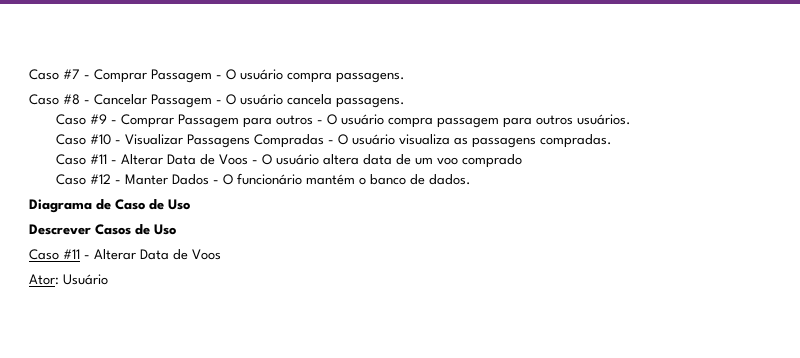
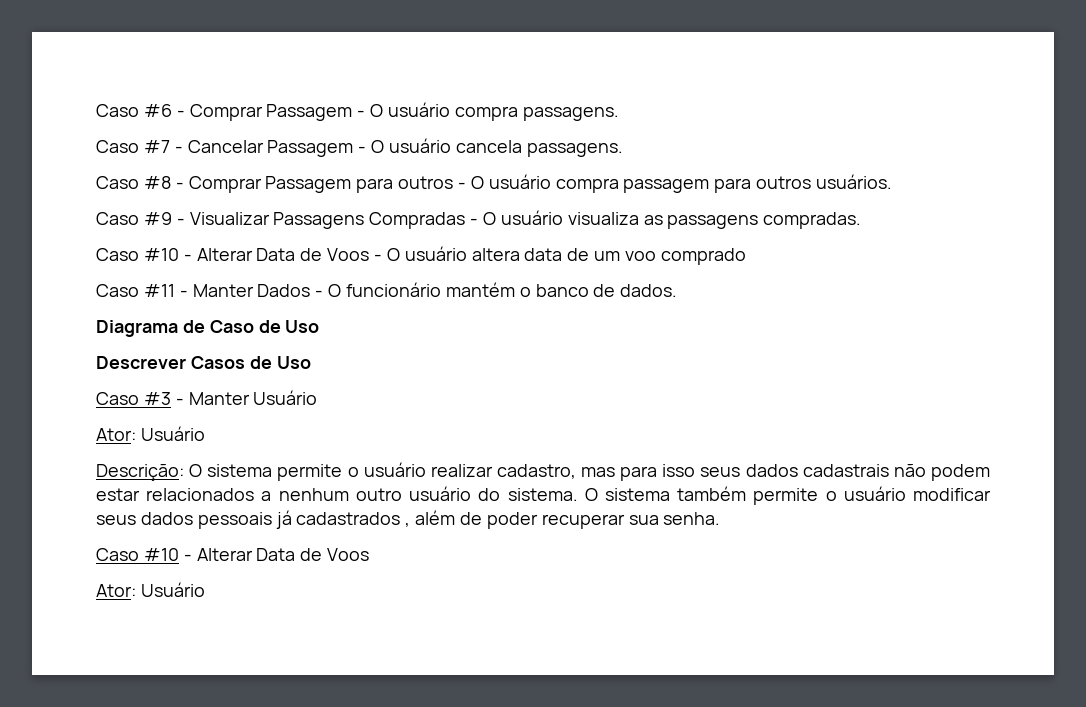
[29,69,80,80] Caso #7 -> [96,104,172,117] Caso #6
[63,94,80,105] #8 -> [143,140,170,153] #7
[89,114,107,124] #9 -> [143,176,171,189] #8
[89,134,111,145] #10 -> [143,212,172,225] #9
[89,154,107,164] #11 -> [143,248,179,261] #10
[89,174,111,184] #12 -> [143,284,175,297] #11
[63,249,80,259] #11 -> [143,390,318,405] [96,426,205,441] [96,462,990,481] [96,486,991,505] [96,510,721,529] [96,548,179,561] #3 - Manter Usuário // Ator: Usuário // Descrição: O sistema permite o usuário realizar cadastro, mas para isso seus dados cadastrais não podem estar relacionados a nenhum outro usuário do sistema. O sistema também permite o usuário modificar seus dados pessoais já cadastrados , além de poder recuperar sua senha. // Caso #10

